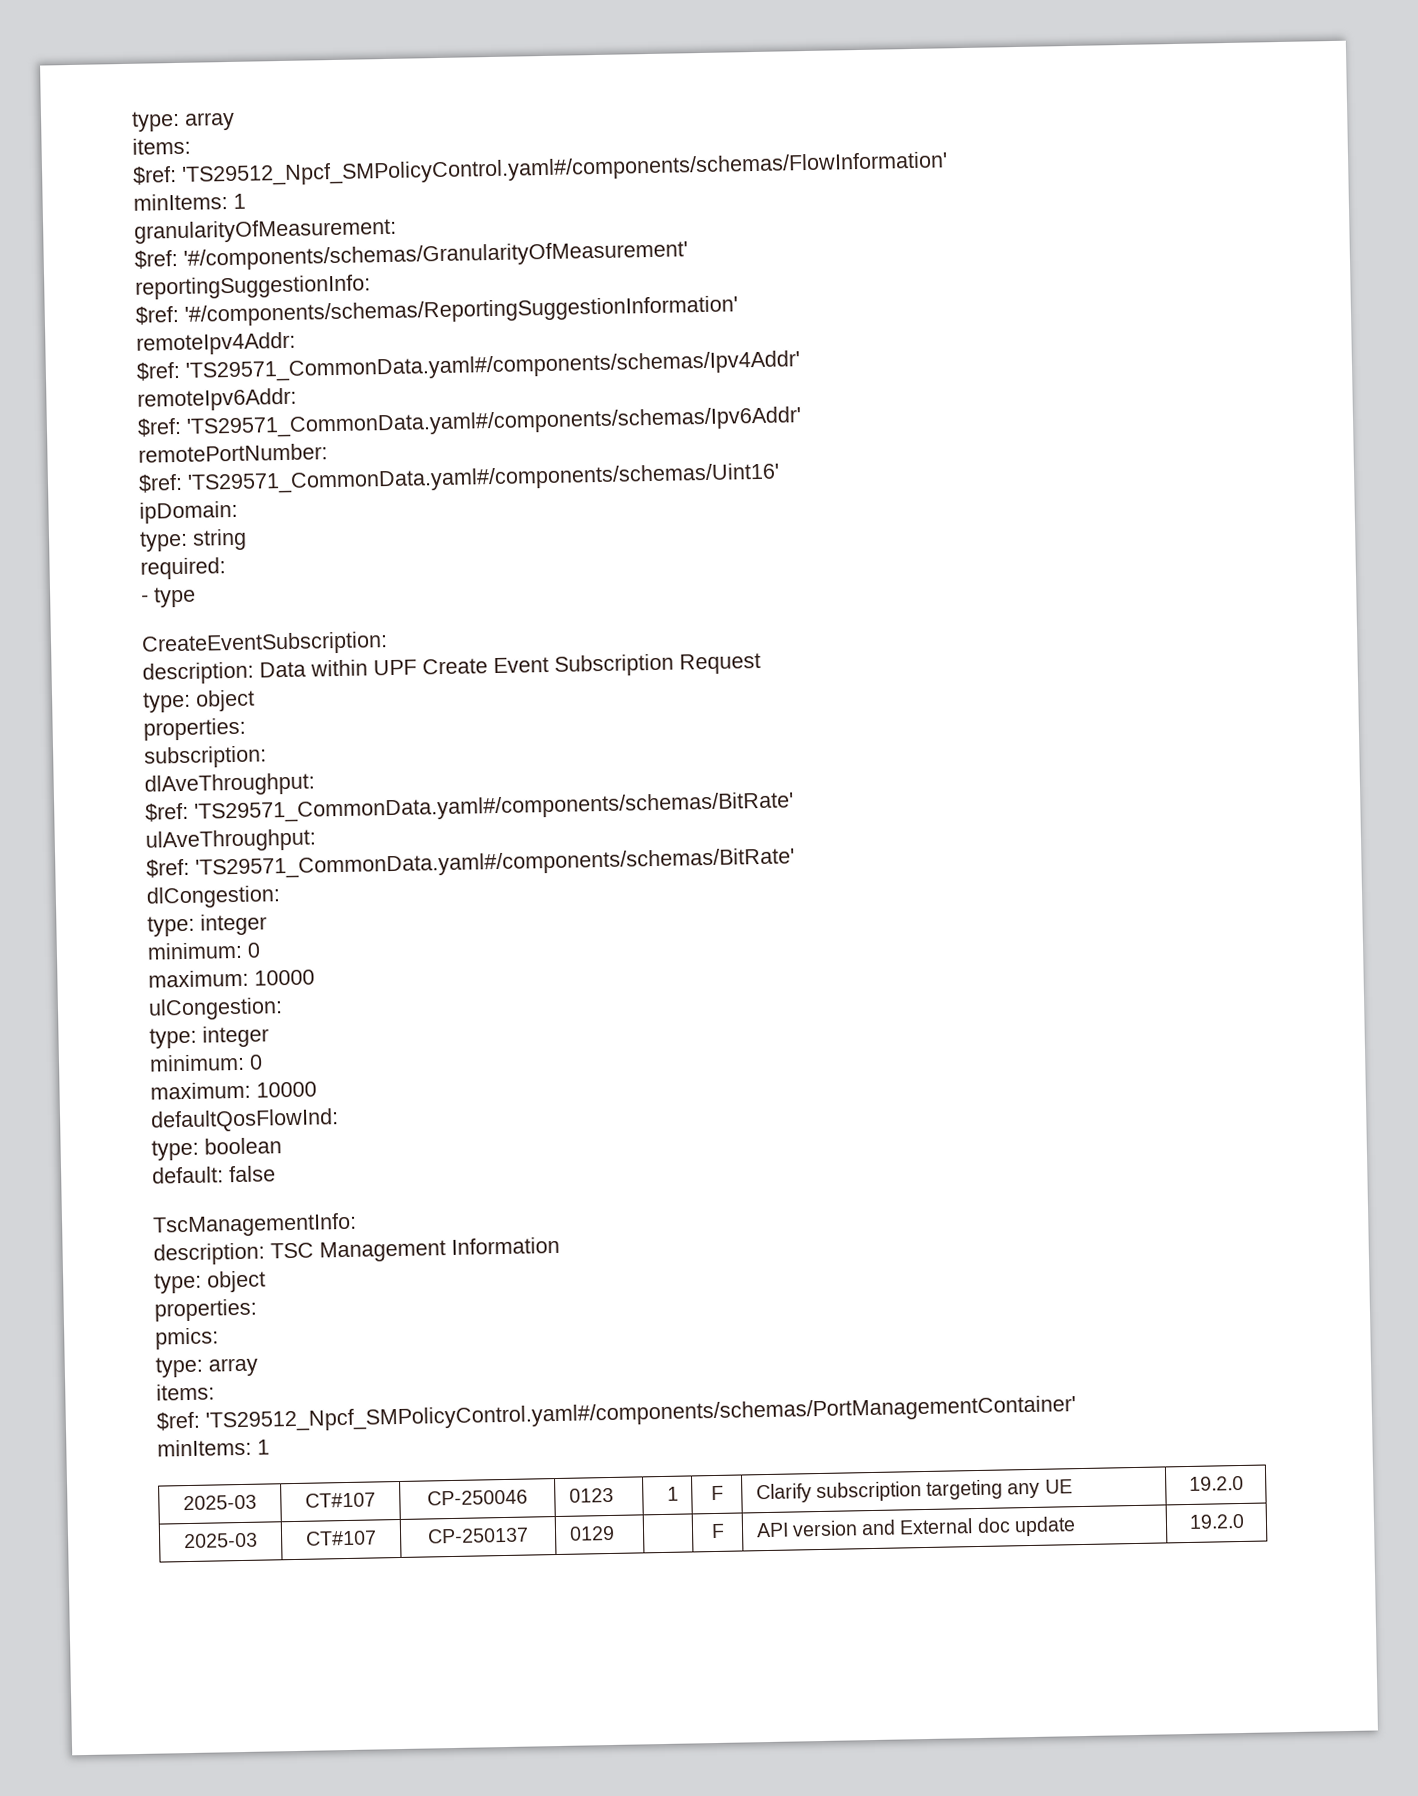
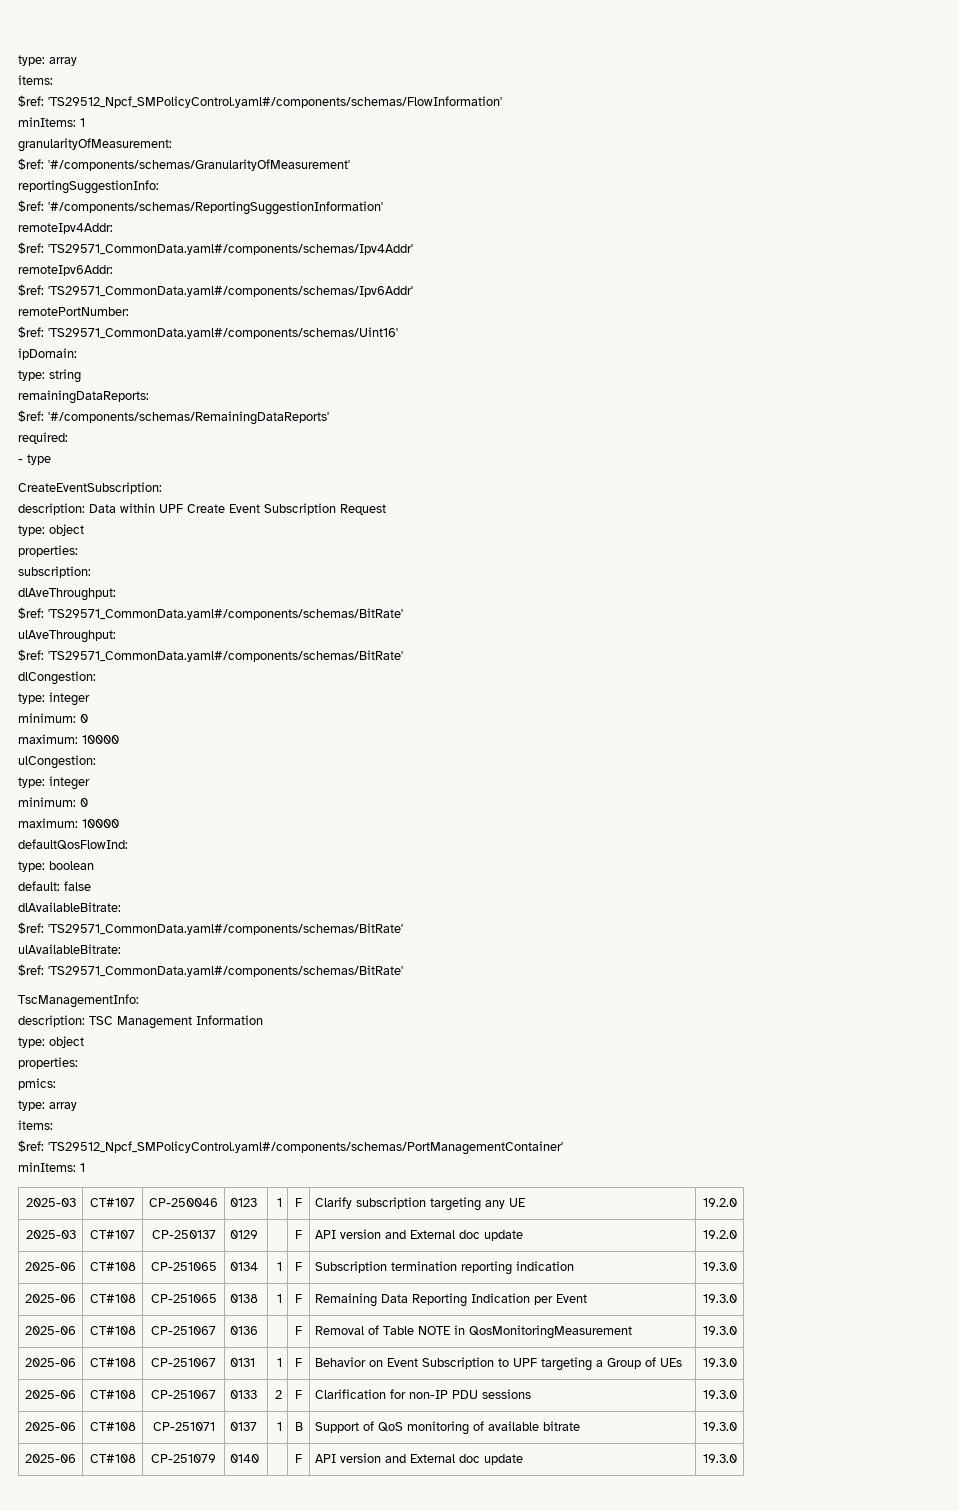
(247, 539) none -> [18,390,149,404] [18,410,329,425] // remainingDataReports: // $ref: '#/components/schemas/RemainingDataReports'
(276, 1174) none -> [18,902,121,912] [18,922,403,935] [18,944,121,954] [18,964,403,977] // dlAvailableBitrate: // $ref: 'TS29571_CommonData.yaml#/components/schemas/BitRate' // ulAvailableBitrate: // $ref: 'TS29571_CommonData.yaml#/components/schemas/BitRate'
(1245, 1521) none -> [25,1262,76,1271] [89,1262,136,1271] [150,1262,217,1271] [230,1262,259,1271] [276,1262,282,1271] [295,1262,302,1271] [315,1261,575,1275] [702,1262,737,1271] [25,1294,76,1303] [89,1294,136,1303] [150,1294,217,1303] [230,1294,259,1303] [276,1294,282,1303] [295,1294,302,1303] [315,1293,588,1307] [702,1294,737,1303] [25,1326,76,1335] [89,1326,136,1335] [151,1326,216,1335] [230,1326,259,1335] [295,1326,302,1335] [315,1325,633,1339] [702,1326,737,1335] [25,1358,76,1367] [89,1358,136,1367] [151,1358,216,1367] [230,1358,256,1367] [276,1358,282,1367] [295,1358,302,1367] [315,1357,683,1371] [702,1358,737,1367] [25,1390,76,1399] [89,1390,136,1399] [151,1390,216,1399] [230,1390,258,1399] [274,1390,282,1399] [295,1390,302,1399] [315,1389,532,1399] [702,1390,737,1399] [25,1422,76,1431] [89,1422,136,1431] [152,1422,215,1431] [230,1422,258,1431] [276,1422,282,1431] [294,1422,303,1431] [315,1421,581,1435] [702,1422,737,1431] [25,1454,76,1463] [89,1454,136,1463] [151,1454,216,1463] [230,1454,260,1463] [295,1454,302,1463] [315,1453,524,1465] [702,1454,737,1463] // 2025-06 | CT#108 | CP-251065 | 0134 | 1 | F | Subscription termination reporting indication | 19.3.0 // 2025-06 | CT#108 | CP-251065 | 0138 | 1 | F | Remaining Data Reporting Indication per Event | 19.3.0 // 2025-06 | CT#108 | CP-251067 | 0136 | | F | Removal of Table NOTE in QosMonitoringMeasurement | 19.3.0 // 2025-06 | CT#108 | CP-251067 | 0131 | 1 | F | Behavior on Event Subscription to UPF targeting a Group of UEs | 19.3.0 // 2025-06 | CT#108 | CP-251067 | 0133 | 2 | F | Clarification for non-IP PDU sessions | 19.3.0 // 2025-06 | CT#108 | CP-251071 | 0137 | 1 | B | Support of QoS monitoring of available bitrate | 19.3.0 // 2025-06 | CT#108 | CP-251079 | 0140 | | F | API version and External doc update | 19.3.0

